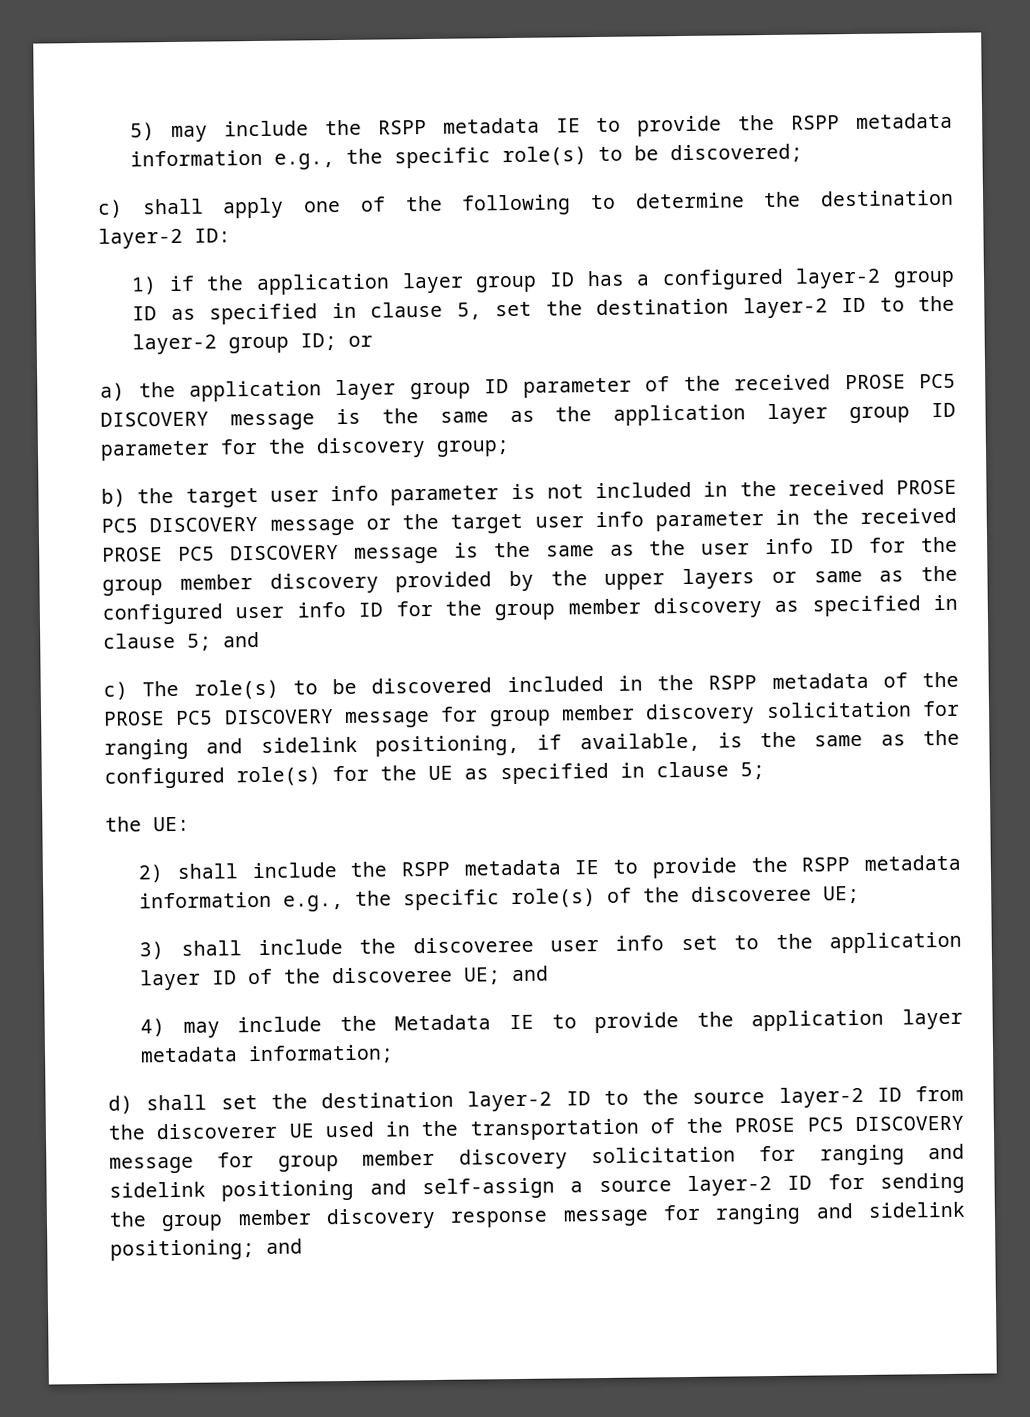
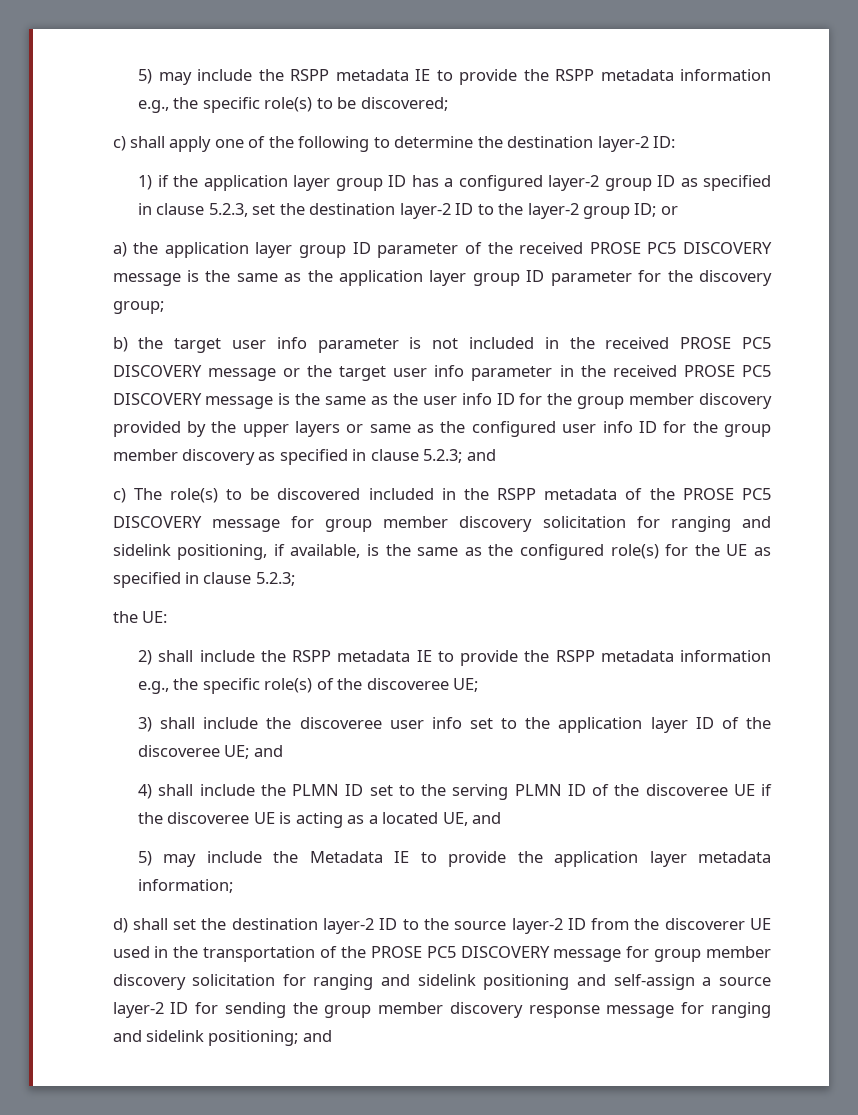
[456,302,482,320] 5, -> [208,203,248,217] 5.2.3,
[187,633,213,651] 5; -> [423,449,463,463] 5.2.3;
[740,762,766,780] 5; -> [255,572,295,586] 5.2.3;
(166, 1027) none -> [158,784,772,800] [138,812,502,828] [138,851,153,866] shall include the PLMN ID set to the serving PLMN ID of the discoveree UE if the discoveree UE is acting as a located UE, and // 5)

